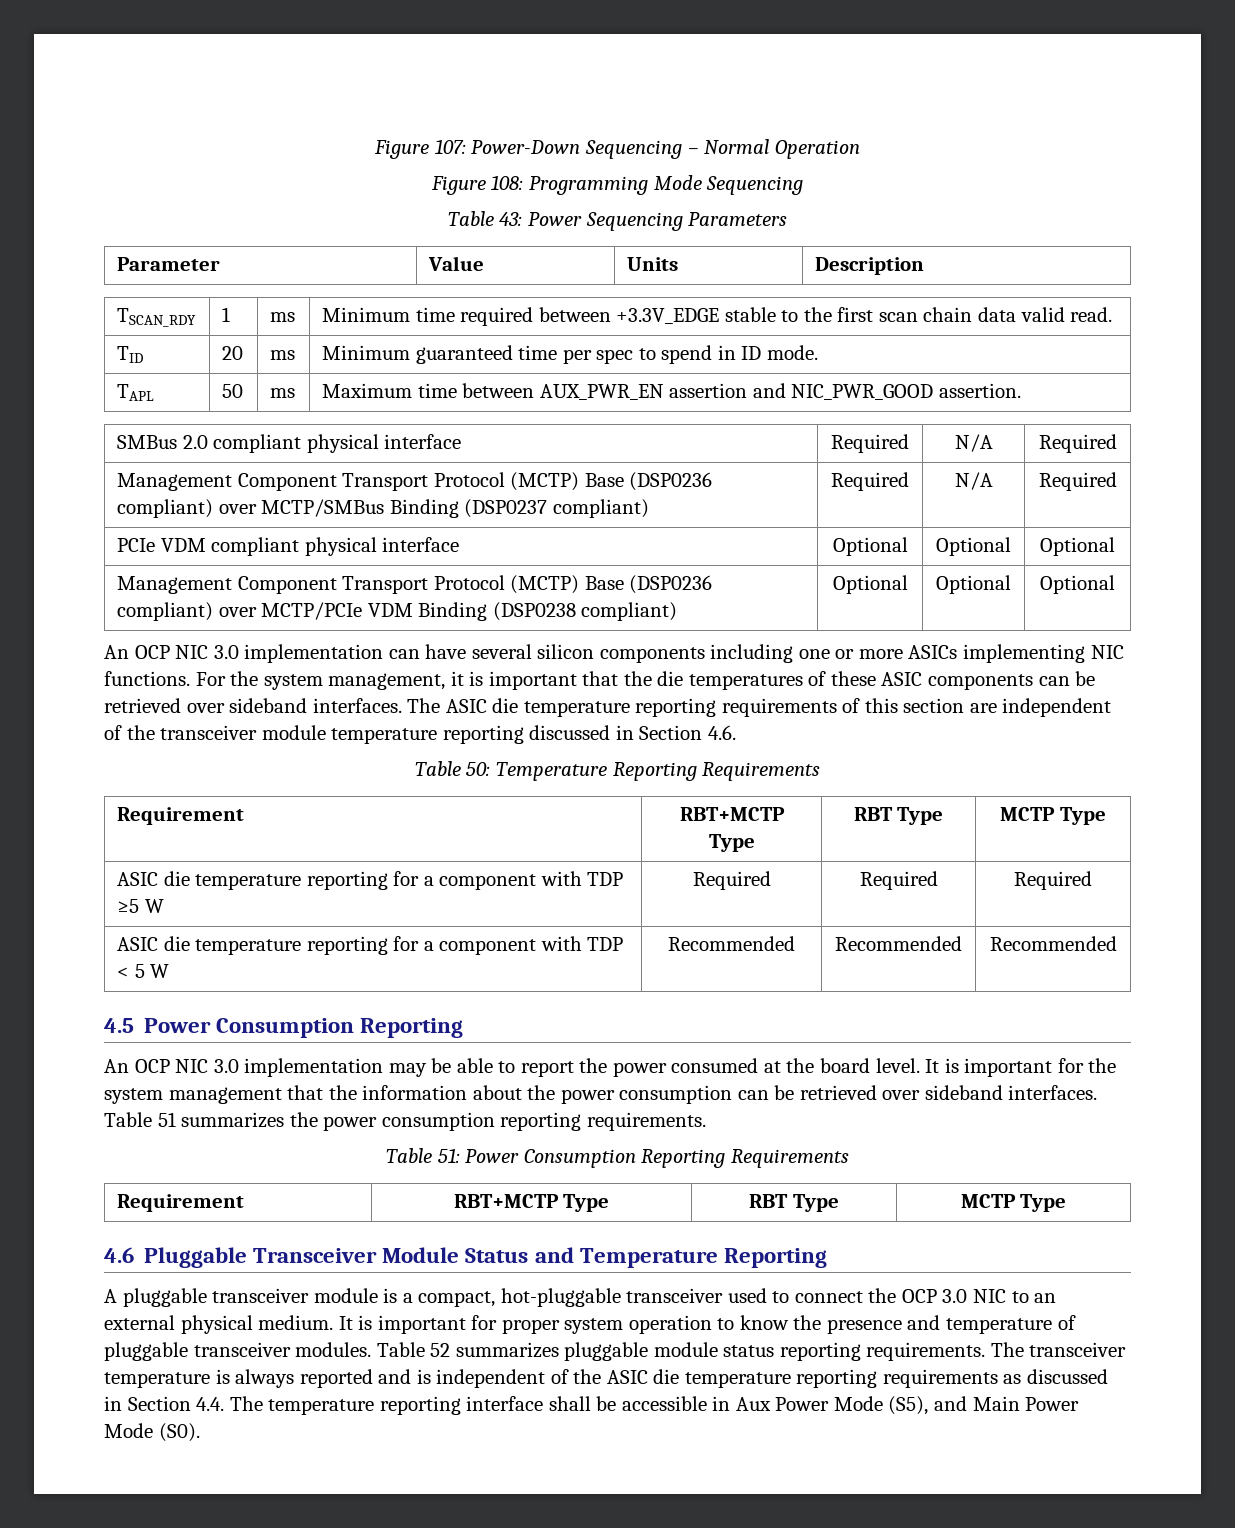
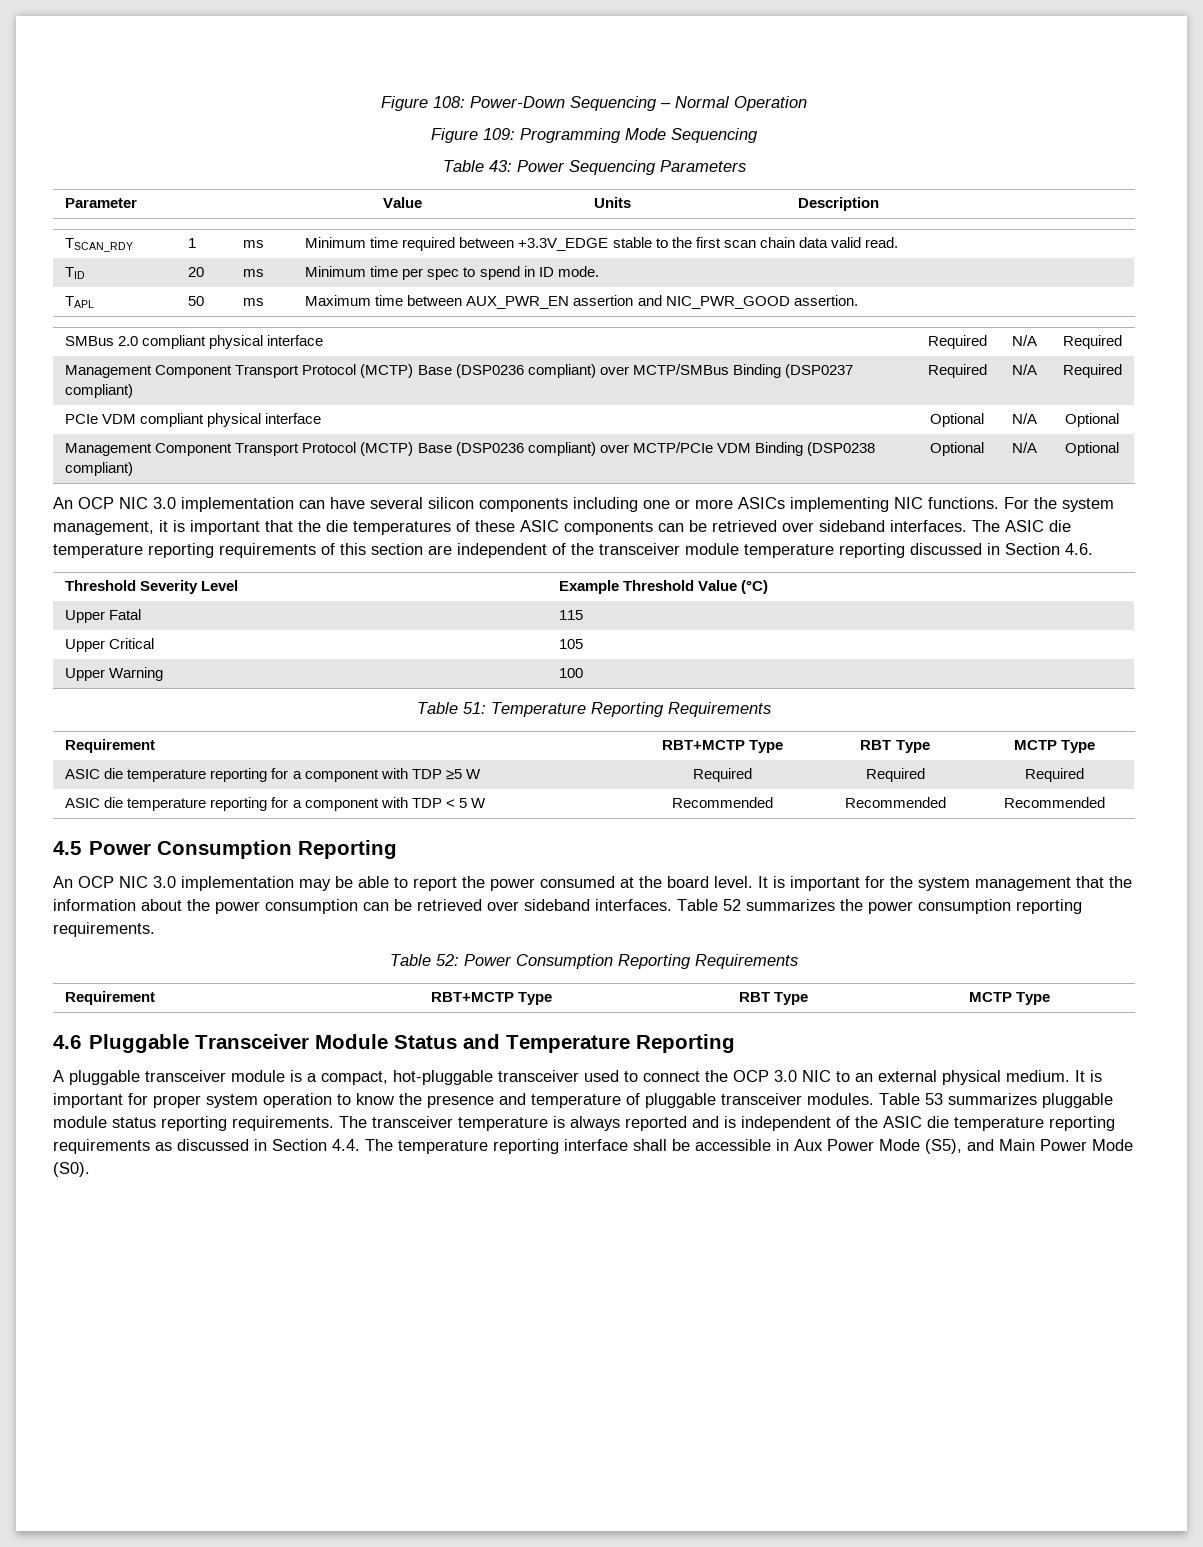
[374,139,466,159] Figure 107: -> [381,96,465,111] Figure 108:
[491,175,524,190] 108: -> [483,128,515,140] 109:
[415,345,513,364] guaranteed -> (367, 271) none
[936,537,1011,556] Optional -> [1012,413,1037,424] N/A
[936,575,1011,594] Optional -> [1012,442,1037,453] N/A
[414,761,491,776] // Table 50: -> [65,580,239,594] [559,580,769,594] [65,609,142,623] [559,610,584,620] [65,638,155,652] [559,639,584,649] [65,667,164,681] [559,668,584,678] [417,702,486,714] // Threshold Severity Level | Example Threshold Value (°C) // Upper Fatal | 115 // Upper Critical | 105 // Upper Warning | 100 // Table 51:
[157,1112,176,1127] 51 -> [723,899,741,911] 52
[437,1148,460,1163] 51: -> [436,954,459,966] 52:
[430,1343,451,1357] 52 -> [925,1093,943,1105] 53

